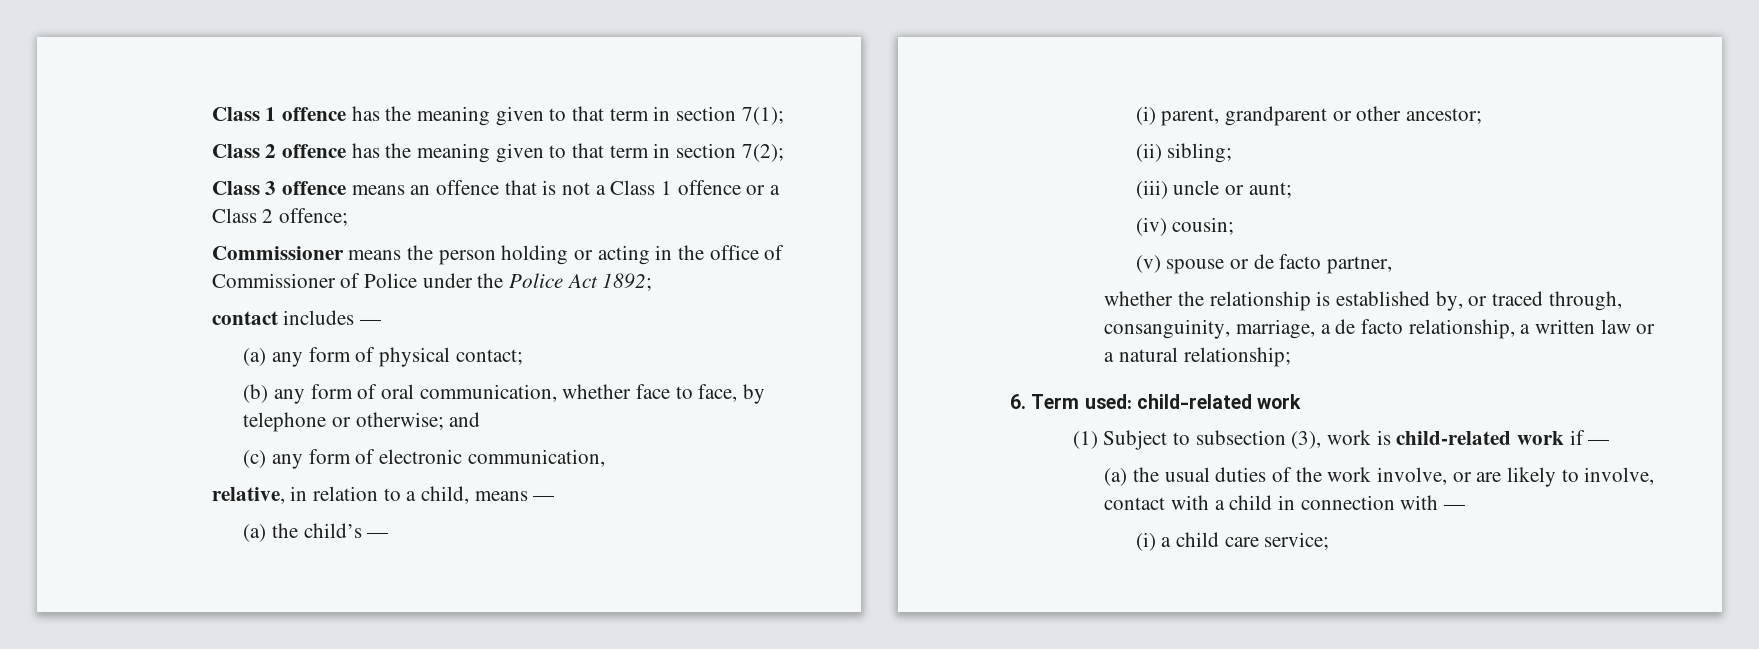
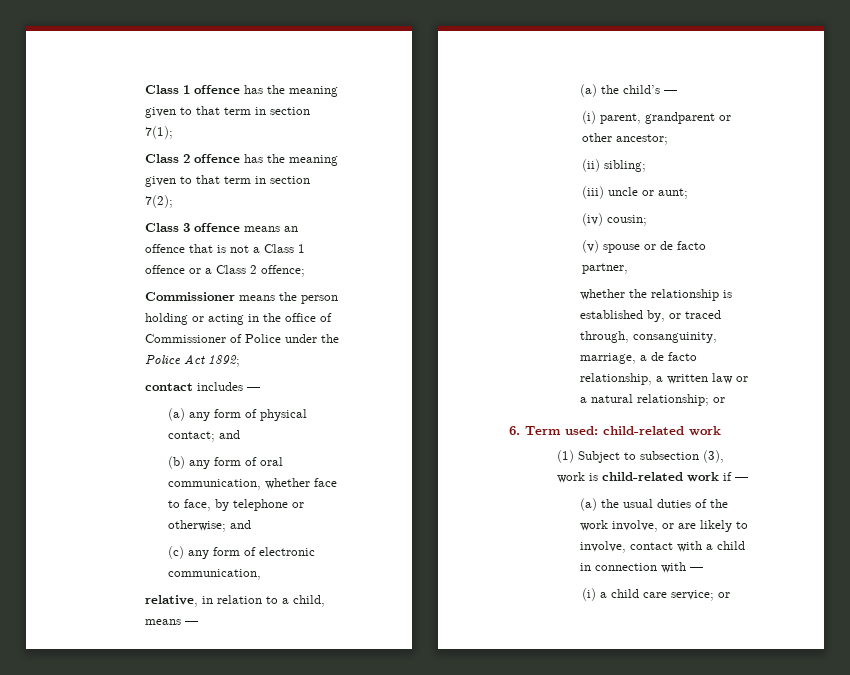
(523, 357) none -> [219,430,241,439] and
(1291, 357) none -> [713,397,726,403] or
(1330, 541) none -> [718,592,731,598] or

